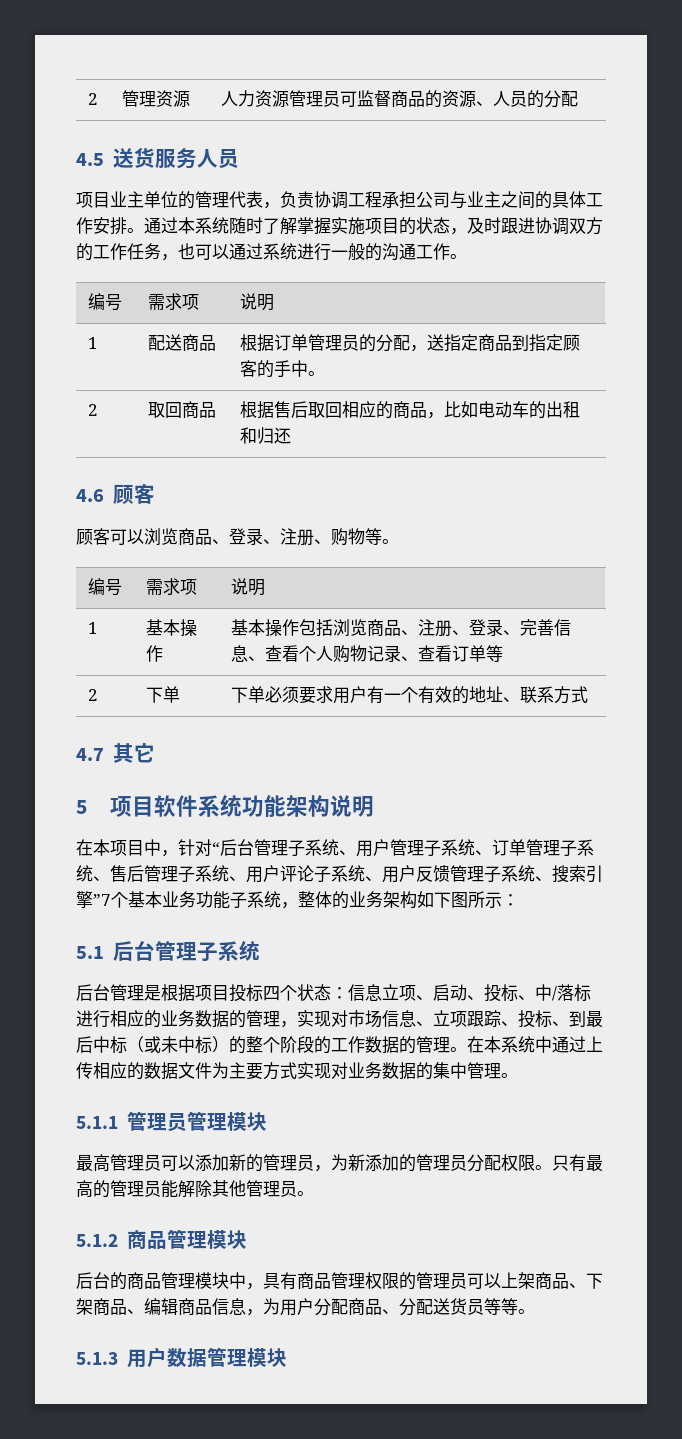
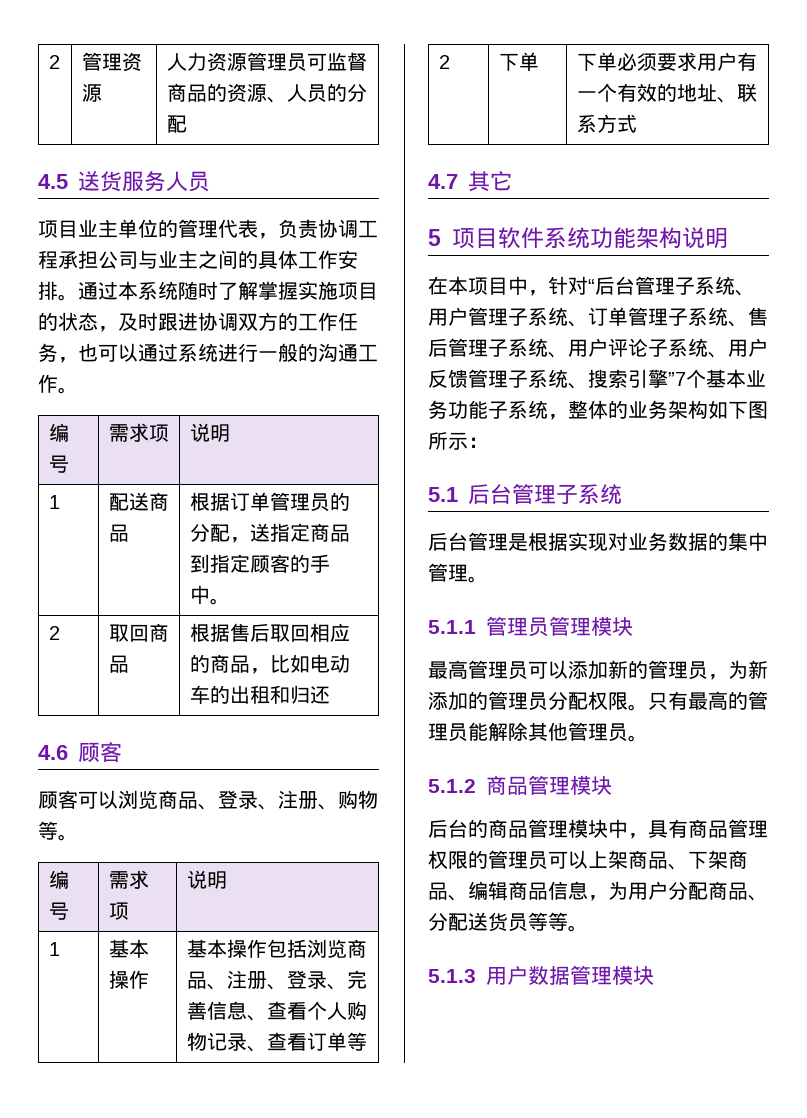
[195,984,591,1002] [76,1010,603,1028] [76,1036,603,1054] [76,1062,297,1080] 项目投标四个状态：信息立项、启动、投标、中/落标进行相应的业务数据的管理，实现对市场信息、立项跟踪、投标、到最后中标（或未中标）的整个阶段的工作数据的管理。在本系统中通过上传相应的数据文件为主要方式 -> (568, 541) none

